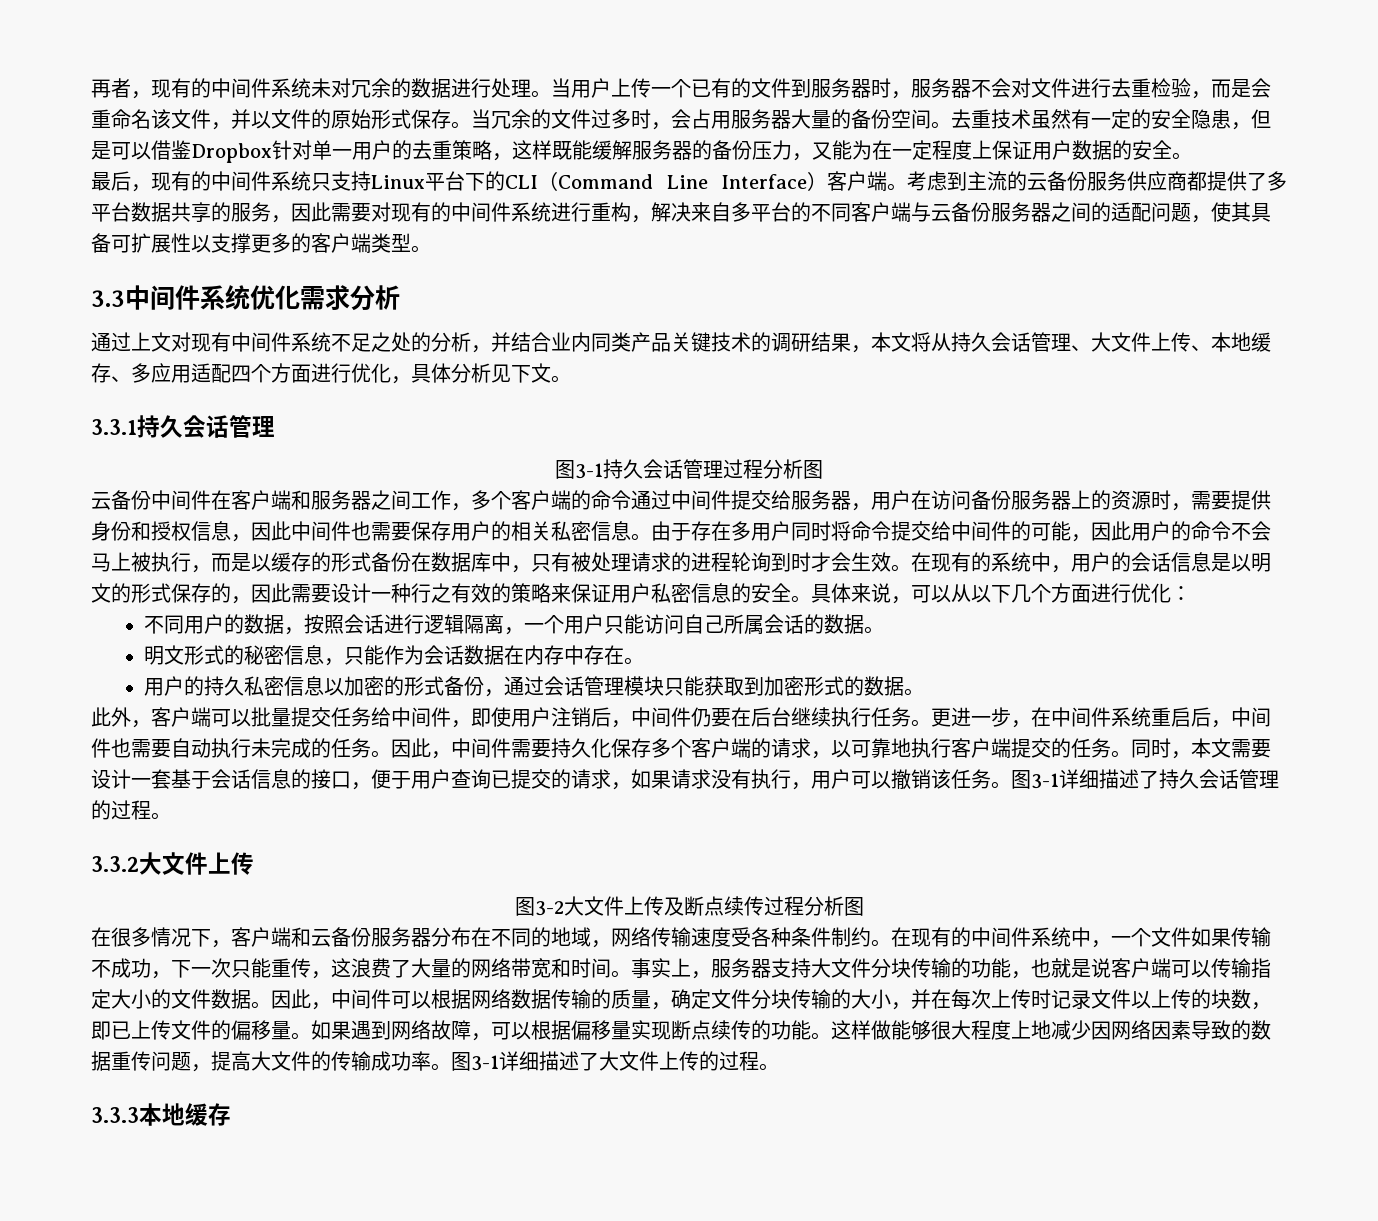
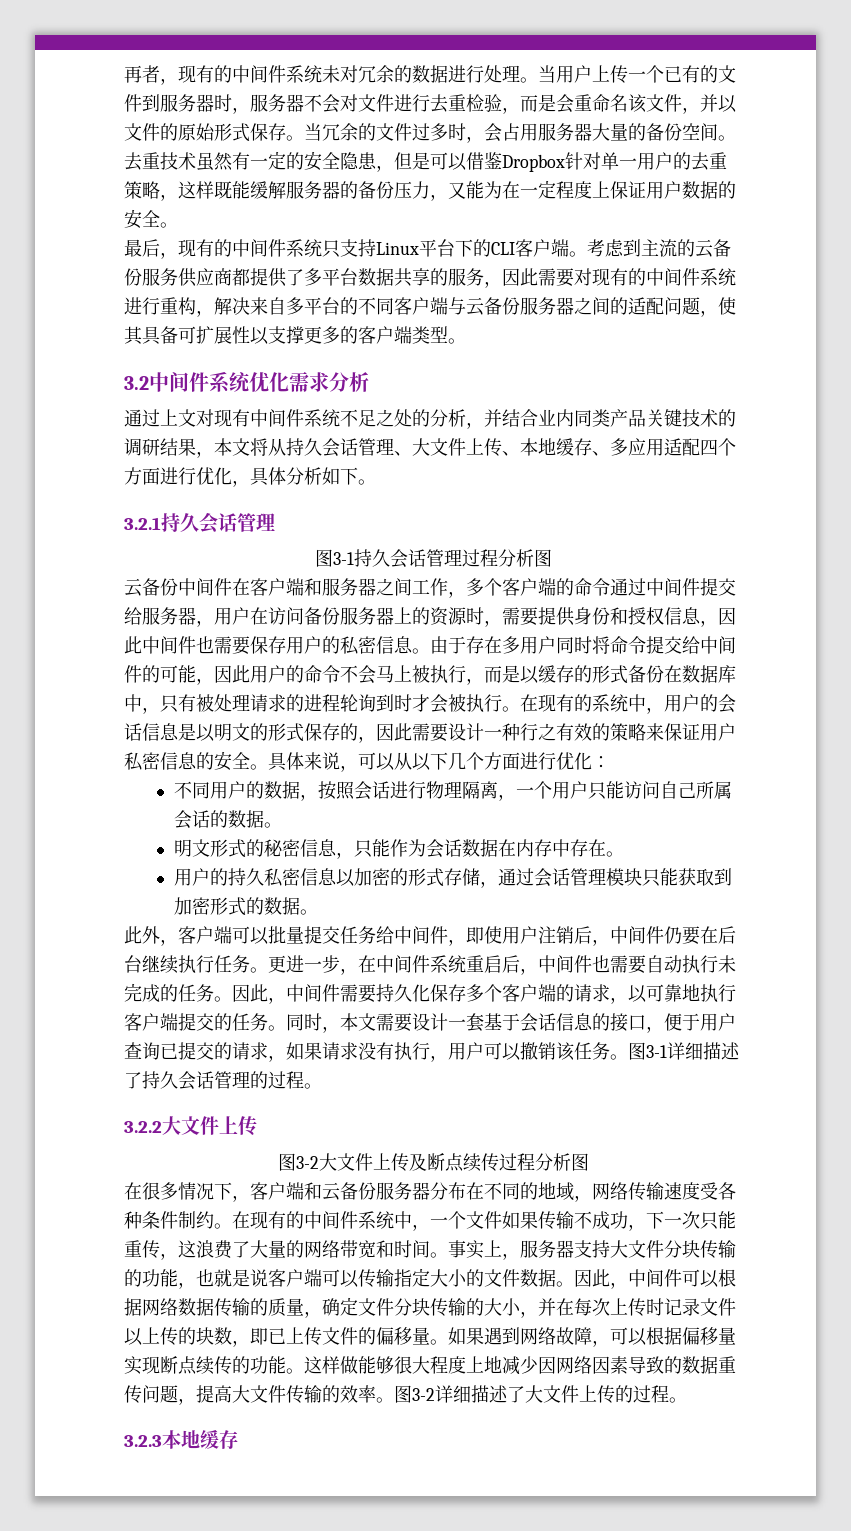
[538,171,827,191] （Command Line Interface） -> (515, 248) none
[91,290,125,307] 3.3 -> [124,376,149,390] 3.2
[491,363,571,383] [91,419,137,435] 见下文。 // 3.3.1 -> [322,467,376,485] [124,517,161,530] 如下。 // 3.2.1
[511,521,551,541] 相关 -> (340, 645) none
[851,552,891,572] 生效 -> [448,694,502,712] 被执行
[423,614,464,634] 逻辑 -> [425,781,462,799] 物理
[443,676,484,696] 备份 -> [443,868,480,886] 存储
[91,856,139,872] 3.3.2 -> [124,1121,162,1133] 3.2.2
[311,1051,499,1071] 的传输成功率。图3-1 -> [286,1385,435,1404] 传输的效率。图3-2
[91,1107,139,1123] 3.3.3 -> [124,1435,162,1447] 3.2.3

